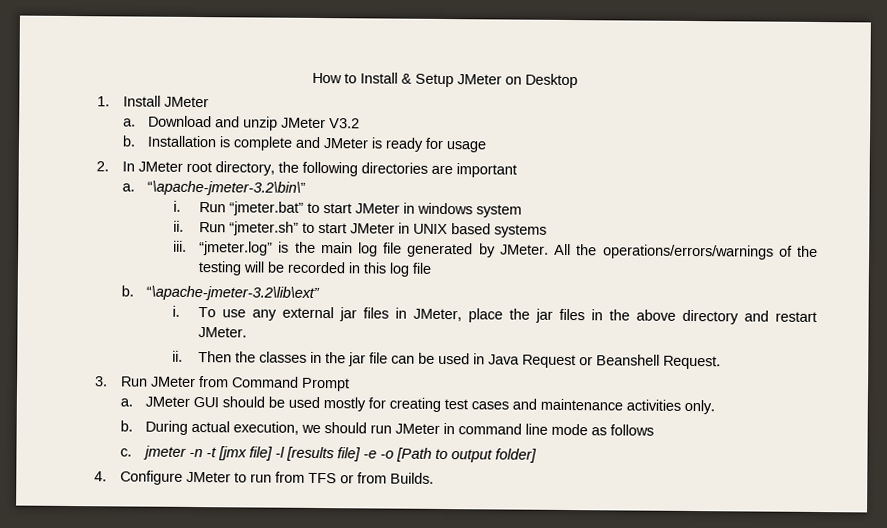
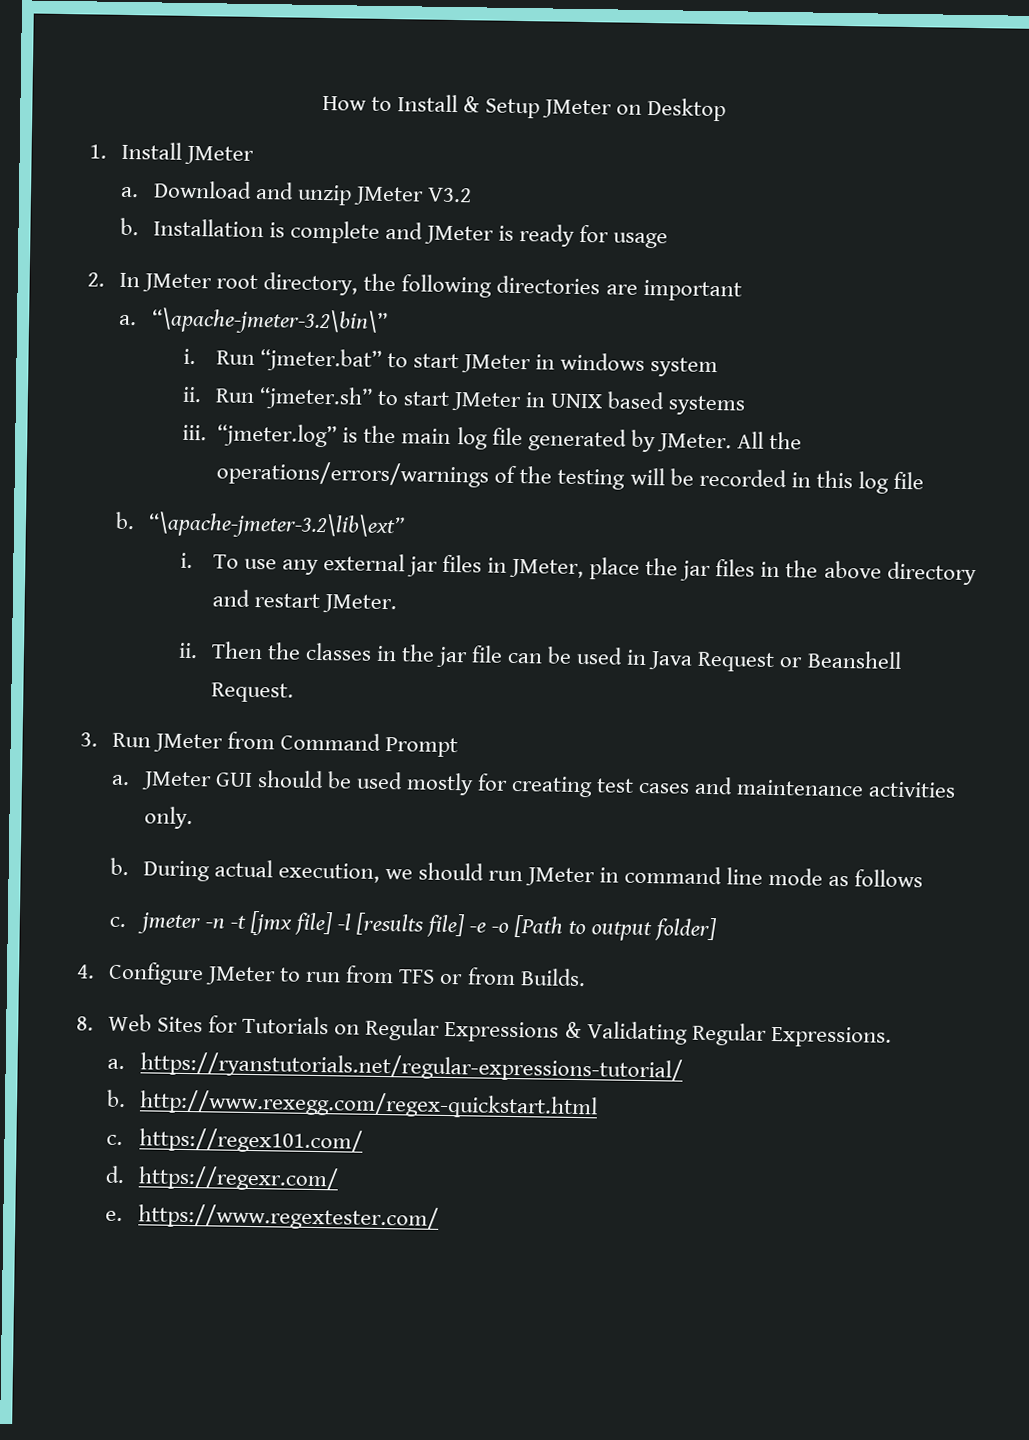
(434, 478) none -> [75,1013,892,1048] [107,1051,683,1083] [107,1089,598,1120] [106,1127,363,1154] [105,1165,339,1192] [105,1203,439,1231] // 8. Web Sites for Tutorials on Regular Expressions & Validating Regular Expressions. // a. https://ryanstutorials.net/regular-expressions-tutorial/ // b. http://www.rexegg.com/regex-quickstart.html // c. https://regex101.com/ // d. https://regexr.com/ // e. https://www.regextester.com/

